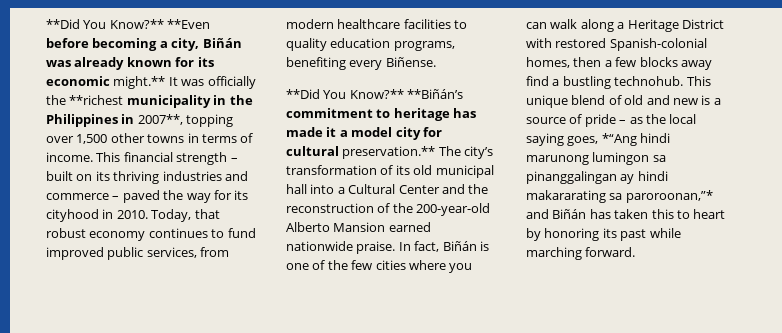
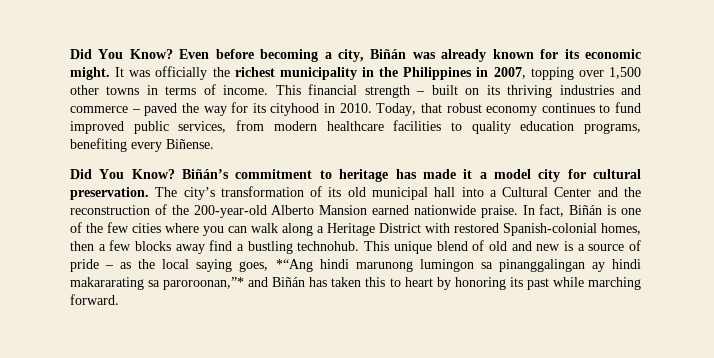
[46,19,211,29] **Did You Know?** **Even -> [70,49,210,59] Did You Know? Even
[113,76,166,89] might.** -> [70,67,110,80] might.
[69,95,124,105] **richest -> [234,67,275,77] richest
[137,114,183,125] 2007**, -> [493,67,526,79] 2007,
[286,89,464,99] **Did You Know?** **Biñán’s -> [70,169,230,179] Did You Know? Biñán’s
[342,146,436,159] preservation.** -> [70,187,149,200] preservation.

